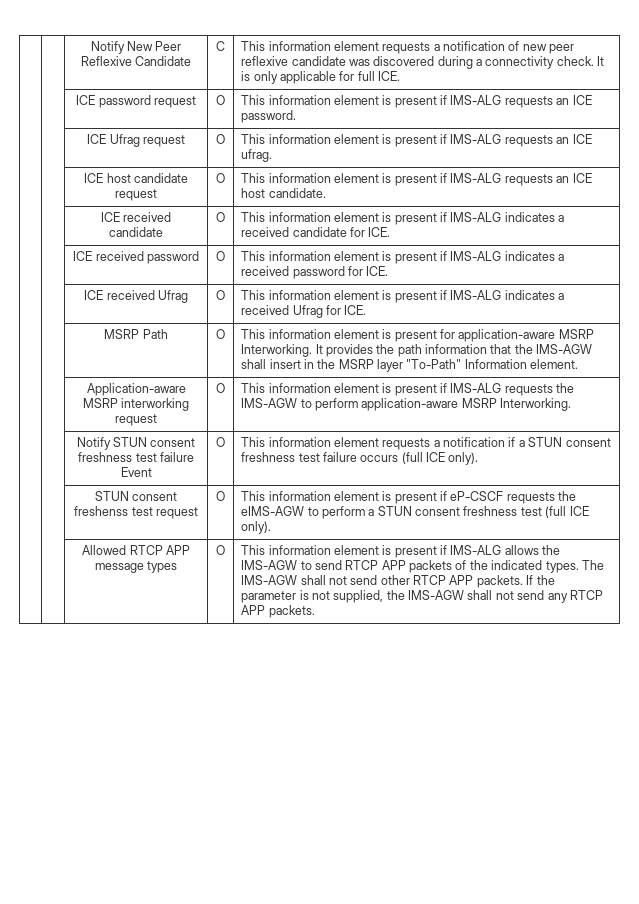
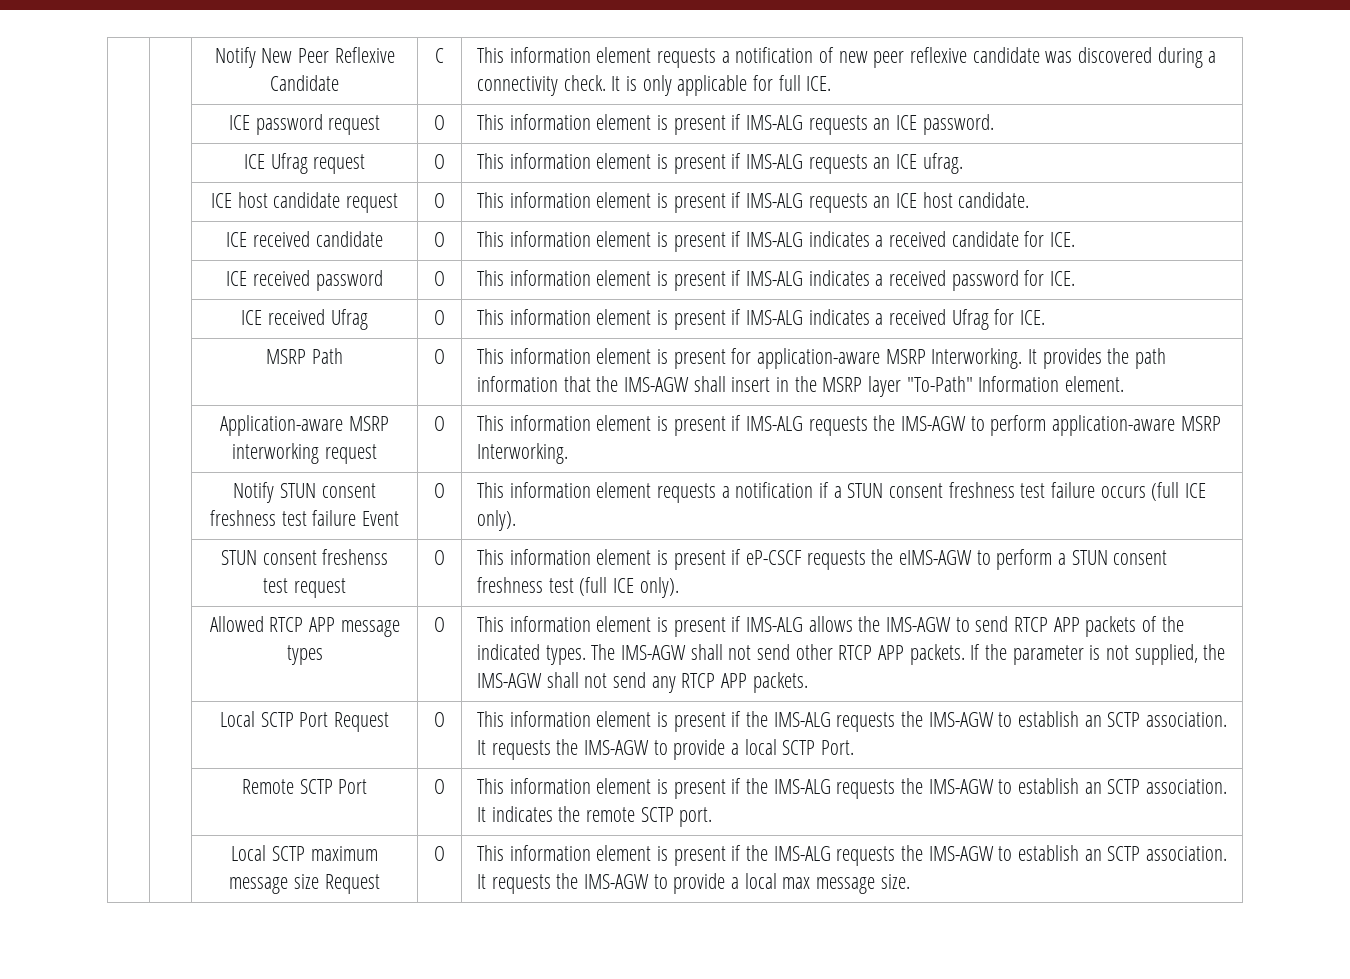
(315, 611) none -> [219,711,390,732] [434,712,445,727] [476,711,1227,732] [476,739,854,760] [241,779,368,794] [434,779,445,794] [476,778,1227,799] [476,806,713,827] [231,845,378,861] [229,874,380,894] [434,846,445,861] [476,845,1227,866] [476,873,910,894] // | | Local SCTP Port Request | O | This information element is present if the IMS-ALG requests the IMS-AGW to establish an SCTP association. It requests the IMS-AGW to provide a local SCTP Port. // | | Remote SCTP Port | O | This information element is present if the IMS-ALG requests the IMS-AGW to establish an SCTP association. It indicates the remote SCTP port. // | | Local SCTP maximum message size Request | O | This information element is present if the IMS-ALG requests the IMS-AGW to establish an SCTP association. It requests the IMS-AGW to provide a local max message size.

